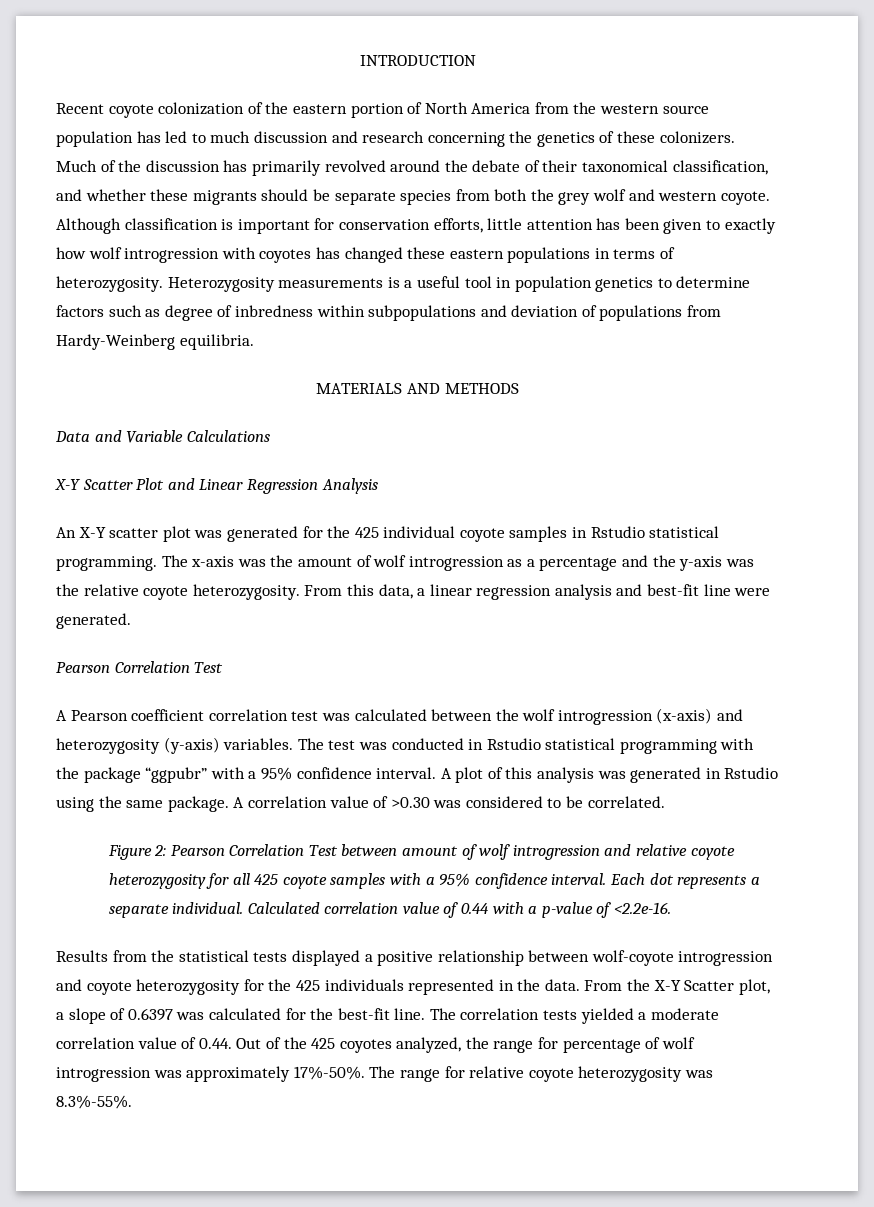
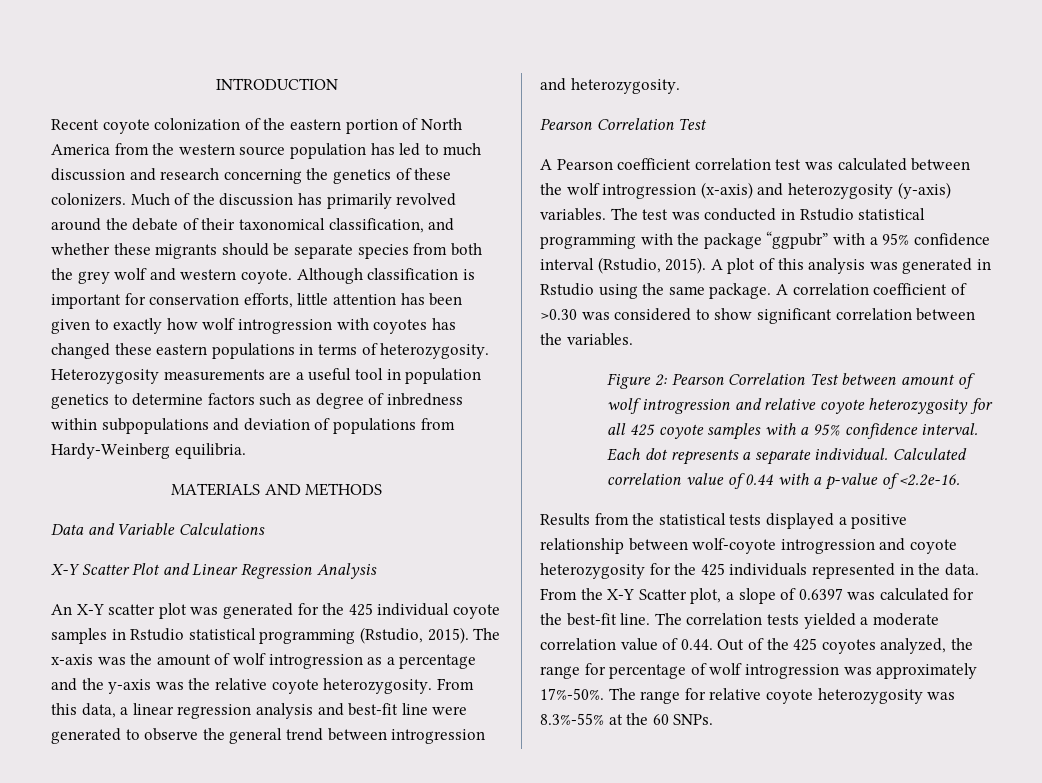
[387,277,400,288] is -> [269,371,292,380] are
[56,556,157,571] programming. -> [259,627,469,644] programming (Rstudio, 2015).
[56,613,131,629] generated. -> [51,728,486,744] [540,78,680,94] generated to observe the general trend between introgression and heterozygosity.
[376,767,437,779] interval. -> [540,257,707,274] interval (Rstudio, 2015).
[329,796,369,808] value -> [873,283,948,295] coefficient
[566,796,665,808] be correlated. -> [714,308,976,324] [540,333,633,346] show significant correlation between the variables.
[56,1095,132,1109] 8.3%-55%. -> [540,713,714,725] 8.3%-55% at the 60 SNPs.

